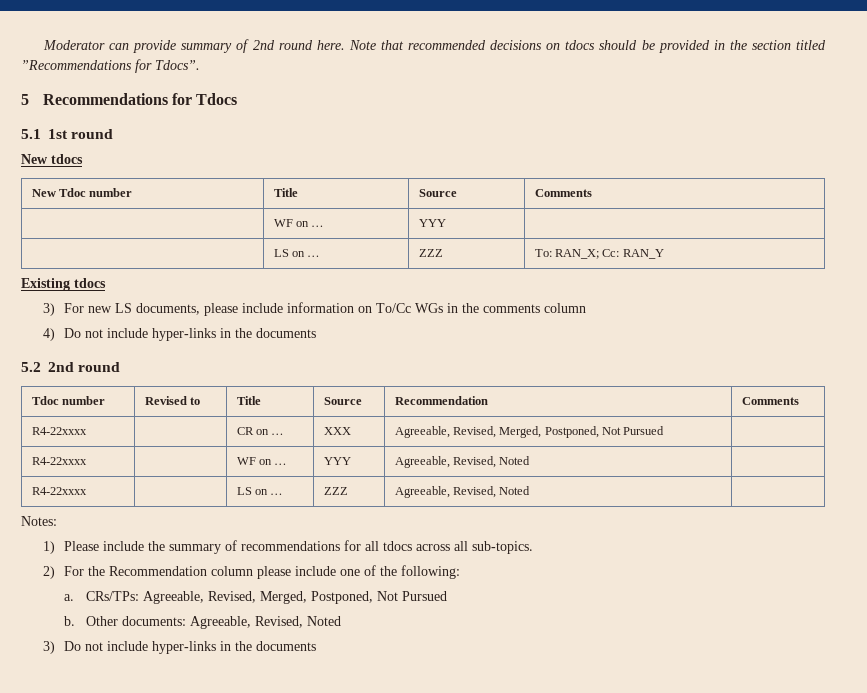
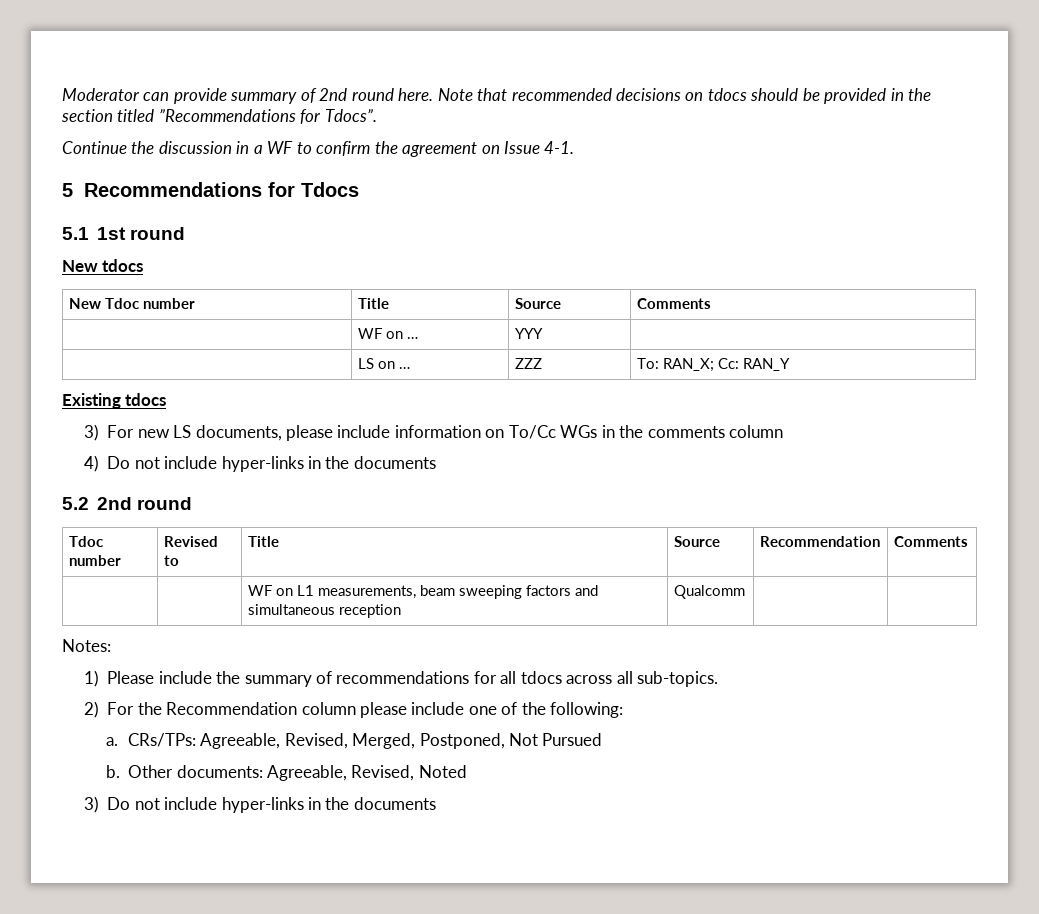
(200, 65) none -> [62,141,575,157] // Continue the discussion in a WF to confirm the agreement on Issue 4-1.
[31,427,87,435] [236,427,285,435] [323,427,351,435] [394,426,665,438] [31,457,87,465] [236,457,288,465] [323,457,351,465] [394,456,531,468] [31,487,87,495] [236,487,284,495] [323,487,348,495] [394,486,531,498] R4-22xxxx | | CR on … | XXX | Agreeable, Revised, Merged, Postponed, Not Pursued | // R4-22xxxx | | WF on … | YYY | Agreeable, Revised, Noted | // R4-22xxxx | | LS on … | ZZZ | Agreeable, Revised, Noted -> [247,585,599,599] [247,604,401,618] [673,585,745,599] | | WF on L1 measurements, beam sweeping factors and simultaneous reception | Qualcomm |

